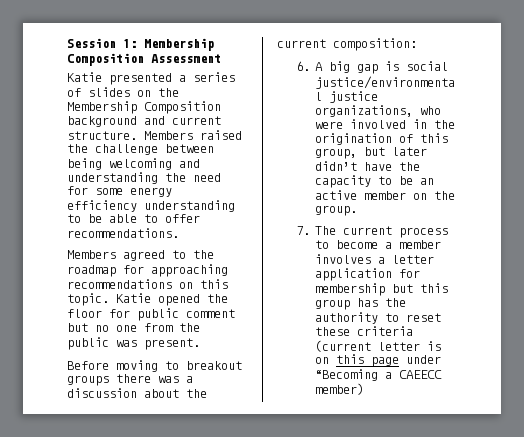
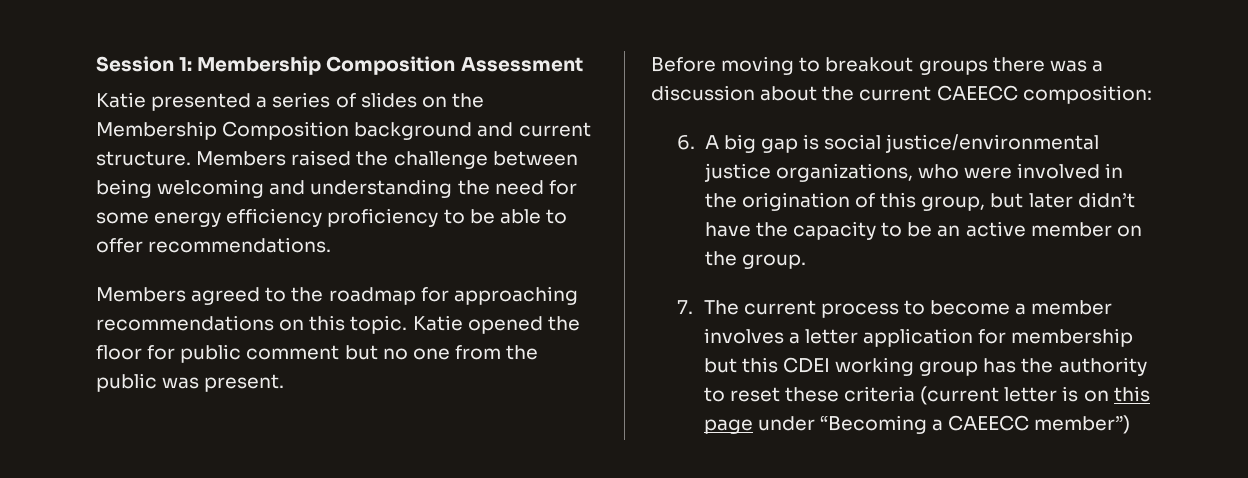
[144,200,235,212] understanding -> [327,208,439,227] proficiency
(326, 43) none -> [936,85,1018,101] CAEECC
(448, 288) none -> [782,357,915,376] CDEI working
[314,383,364,395] member) -> [1034,415,1131,434] member”)

